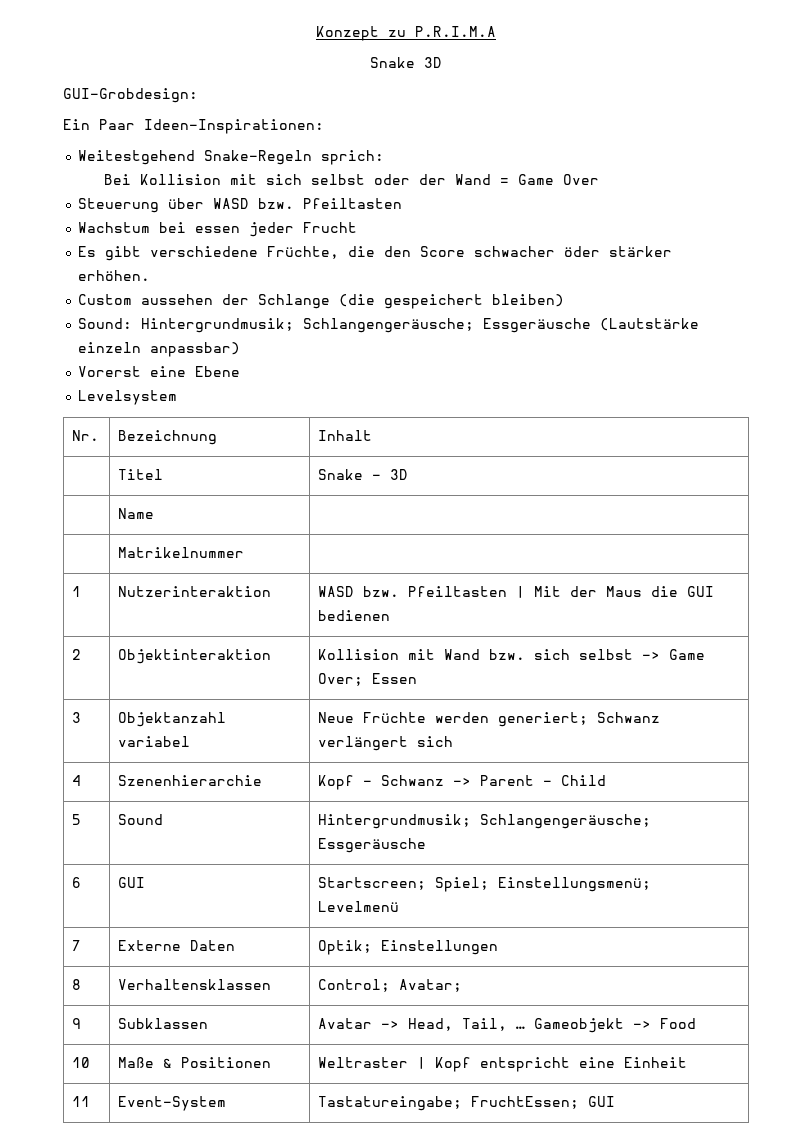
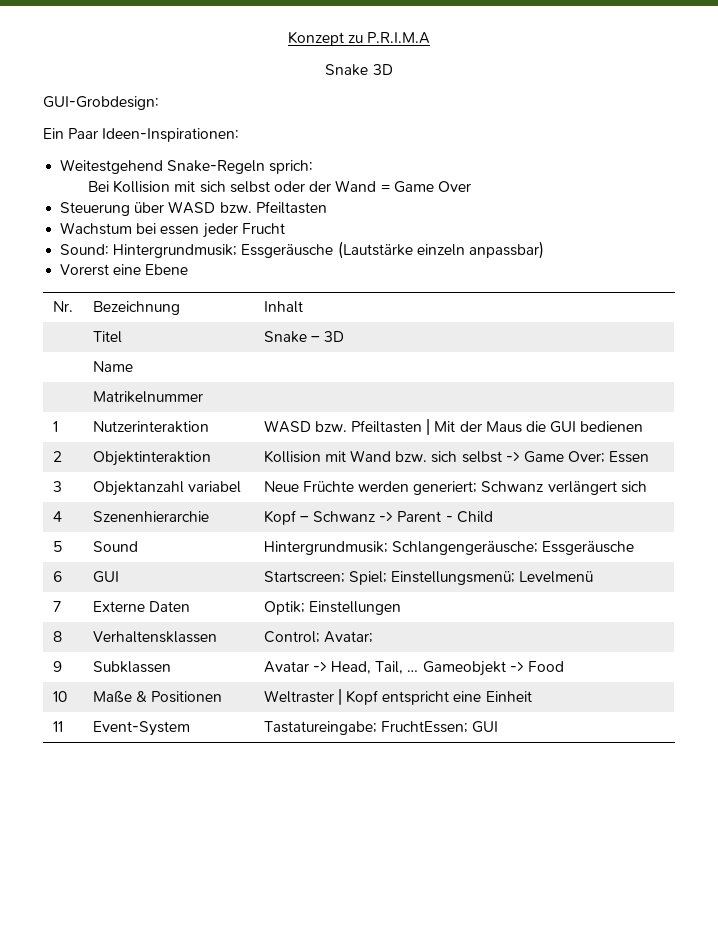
[78,246,673,261] [78,270,151,281] [78,294,565,309] // Es gibt verschiedene Früchte, die den Score schwacher öder stärker erhöhen. // Custom aussehen der Schlange (die gespeichert bleiben) -> (285, 228) none
[303,318,475,333] Schlangengeräusche; -> (238, 251) none
[78,390,178,405] // Levelsystem -> (189, 269) none

